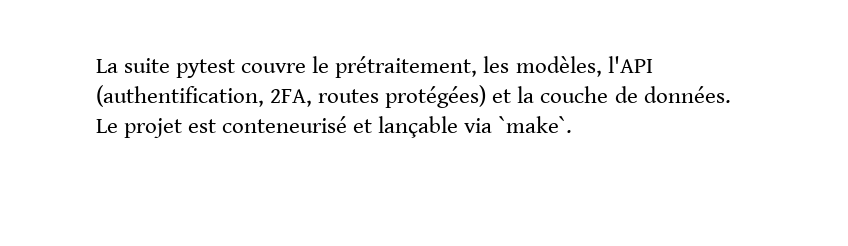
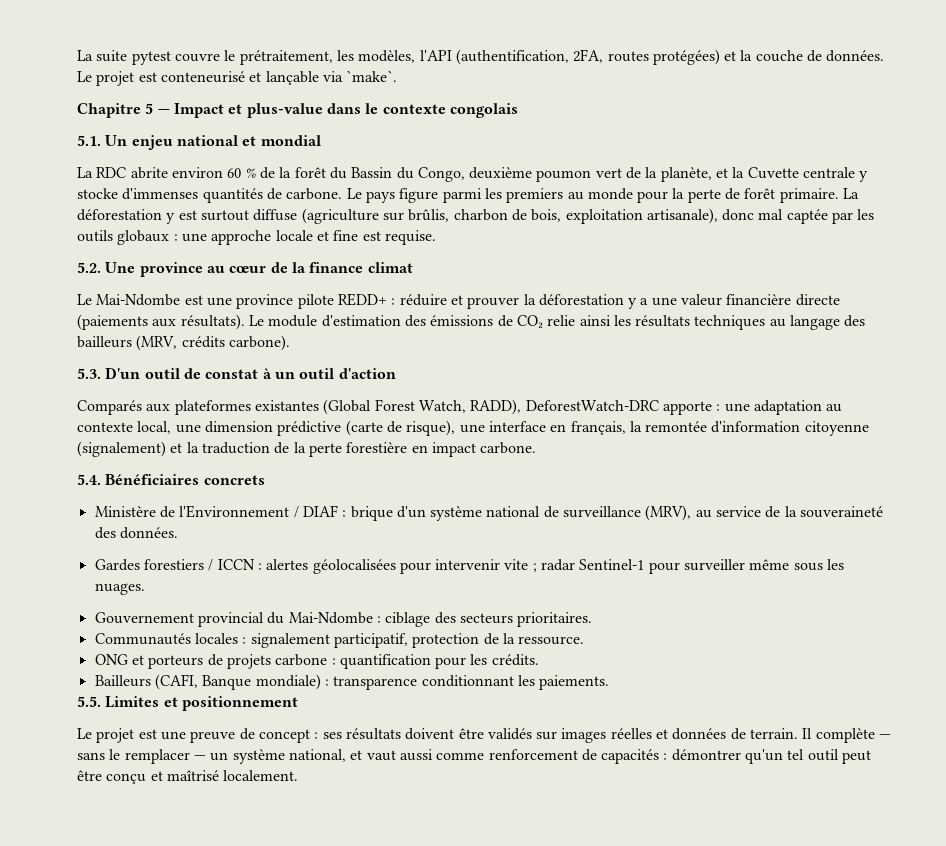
(572, 124) none -> [77,103,518,118] [77,135,321,150] [77,167,869,182] [77,188,860,203] [77,208,875,224] [77,230,436,245] [77,262,413,277] [77,293,840,309] [77,314,866,330] [77,335,290,351] [77,367,396,379] [77,399,843,415] [77,420,869,436] [77,441,537,457] [77,474,265,485] [94,505,884,521] [94,527,178,539] [94,559,845,574] [94,583,145,595] [94,612,593,627] [94,633,585,648] [94,654,539,669] [94,674,610,690] [77,696,298,711] [77,728,892,743] [77,749,872,764] [77,770,299,784] // Chapitre 5 — Impact et plus-value dans le contexte congolais // 5.1. Un enjeu national et mondial // La RDC abrite environ 60 % de la forêt du Bassin du Congo, deuxième poumon vert de la planète, et la Cuvette centrale y stocke d'immenses quantités de carbone. Le pays figure parmi les premiers au monde pour la perte de forêt primaire. La déforestation y est surtout diffuse (agriculture sur brûlis, charbon de bois, exploitation artisanale), donc mal captée par les outils globaux : une approche locale et fine est requise. // 5.2. Une province au cœur de la finance climat // Le Mai-Ndombe est une province pilote REDD+ : réduire et prouver la déforestation y a une valeur financière directe (paiements aux résultats). Le module d'estimation des émissions de CO₂ relie ainsi les résultats techniques au langage des bailleurs (MRV, crédits carbone). // 5.3. D'un outil de constat à un outil d'action // Comparés aux plateformes existantes (Global Forest Watch, RADD), DeforestWatch-DRC apporte : une adaptation au contexte local, une dimension prédictive (carte de risque), une interface en français, la remontée d'information citoyenne (signalement) et la traduction de la perte forestière en impact carbone. // 5.4. Bénéficiaires concrets // Ministère de l'Environnement / DIAF : brique d'un système national de surveillance (MRV), au service de la souveraineté des données. // Gardes forestiers / ICCN : alertes géolocalisées pour intervenir vite ; radar Sentinel-1 pour surveiller même sous les nuages. // Gouvernement provincial du Mai-Ndombe : ciblage des secteurs prioritaires. // Communautés locales : signalement participatif, protection de la ressource. // ONG et porteurs de projets carbone : quantification pour les crédits. // Bailleurs (CAFI, Banque mondiale) : transparence conditionnant les paiements. // 5.5. Limites et positionnement // Le projet est une preuve de concept : ses résultats doivent être validés sur images réelles et données de terrain. Il complète — sans le remplacer — un système national, et vaut aussi comme renforcement de capacités : démontrer qu'un tel outil peut être conçu et maîtrisé localement.

